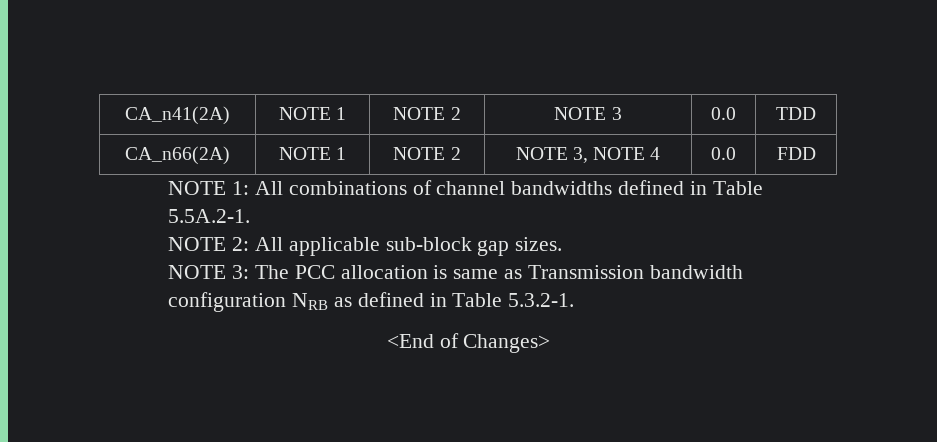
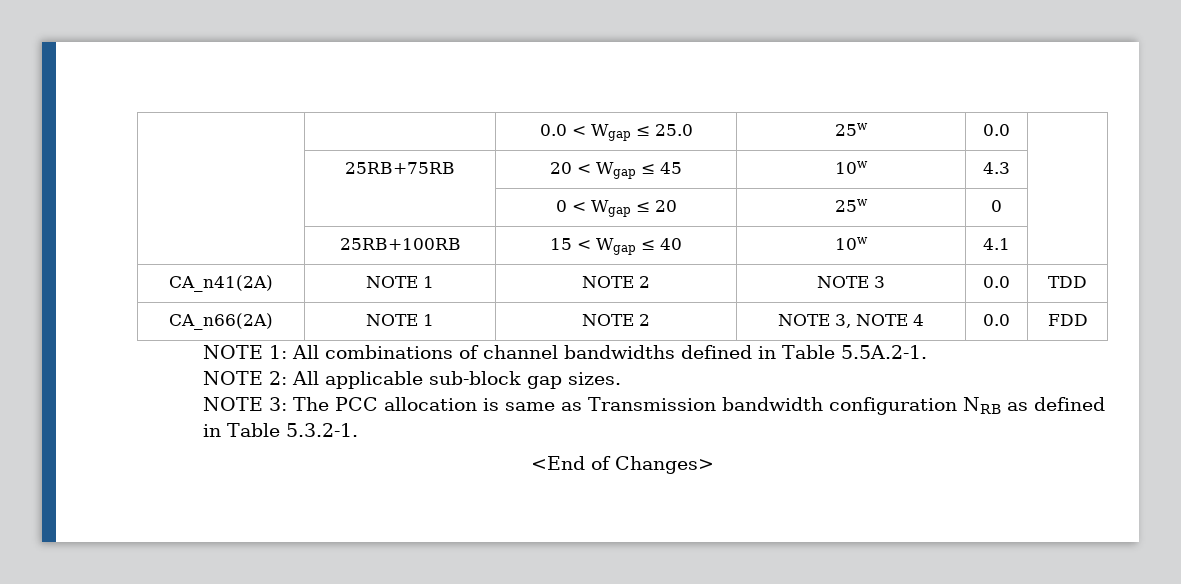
(125, 115) none -> [539,124,693,141] [835,123,868,136] [983,124,1010,136] [345,162,455,174] [550,162,682,179] [835,161,868,174] [983,162,1010,174] [555,200,677,217] [835,199,868,212] [991,200,1002,212] [339,238,461,250] [550,238,682,255] [835,237,868,250] [983,238,1010,250] | | 0.0 < Wgap ≤ 25.0 | 25w | 0.0 | // | 25RB+75RB | 20 < Wgap ≤ 45 | 10w | 4.3 | // | | 0 < Wgap ≤ 20 | 25w | 0 | // | 25RB+100RB | 15 < Wgap ≤ 40 | 10w | 4.1 | //

